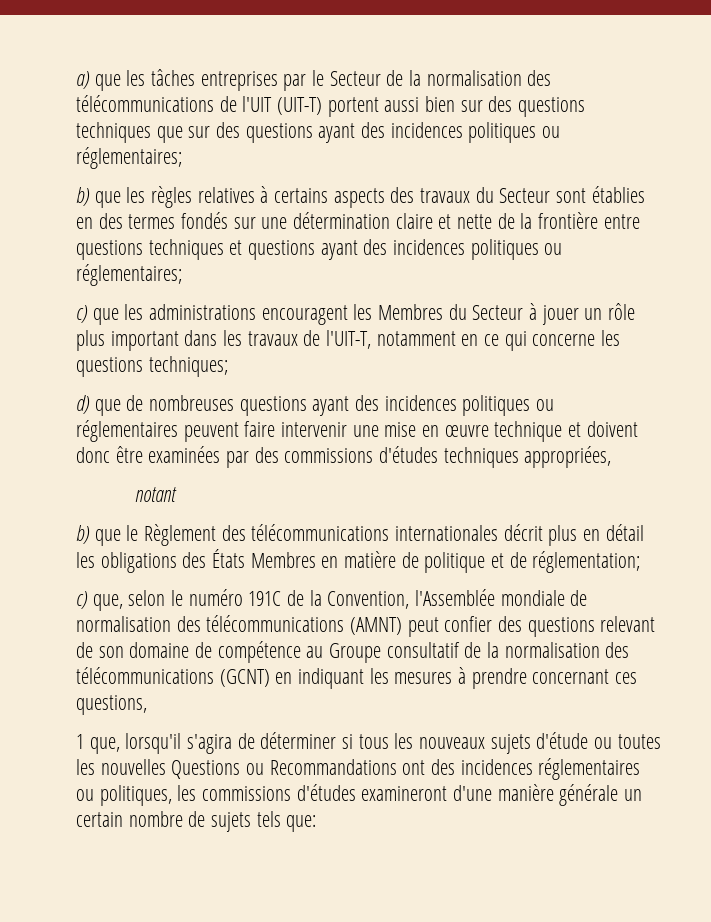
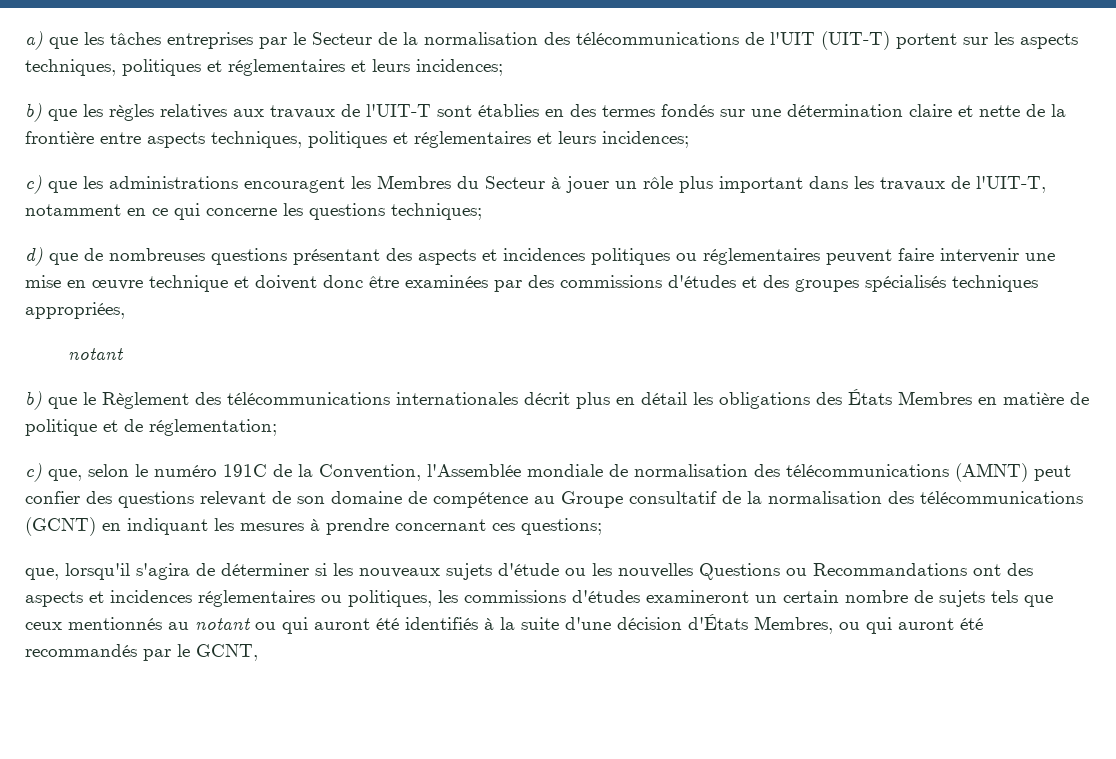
[384,96,585,117] [76,122,561,143] [76,147,182,169] aussi bien sur des questions techniques que sur des questions ayant des incidences politiques ou réglementaires; -> [963,32,1078,49] [25,59,503,76] sur les aspects techniques, politiques et réglementaires et leurs incidences;
[260,186,551,208] à certains aspects des travaux du Secteur -> [233,104,431,119] aux travaux de l'UIT-T
[76,239,563,260] [76,264,182,286] questions techniques et questions ayant des incidences politiques ou réglementaires; -> [147,131,689,148] aspects techniques, politiques et réglementaires et leurs incidences;
[312,395,380,416] ayant des -> [293,248,497,265] présentant des aspects et
(439, 454) none -> [742,275,946,292] et des groupes spécialisés
[76,695,147,715] [76,734,84,749] questions, // 1 -> [521,518,602,535] questions; //
[358,734,389,749] tous -> (327, 569) none
[617,734,661,749] toutes -> (586, 572) none
(456, 767) none -> [25,591,104,607] aspects et
[453,784,619,806] d'une manière générale -> (749, 596) none
[286,815,317,832] que: -> [1024,595,1053,607] [25,614,983,634] [25,644,258,661] que ceux mentionnés au notant ou qui auront été identifiés à la suite d'une décision d'États Membres, ou qui auront été recommandés par le GCNT,

